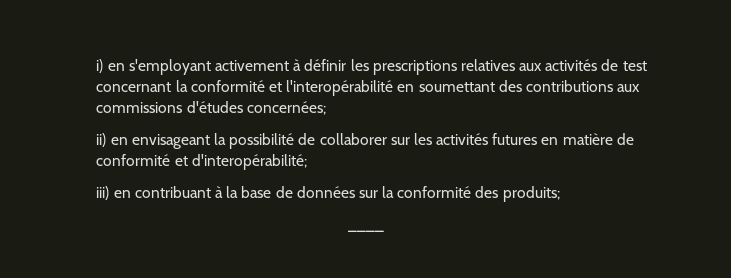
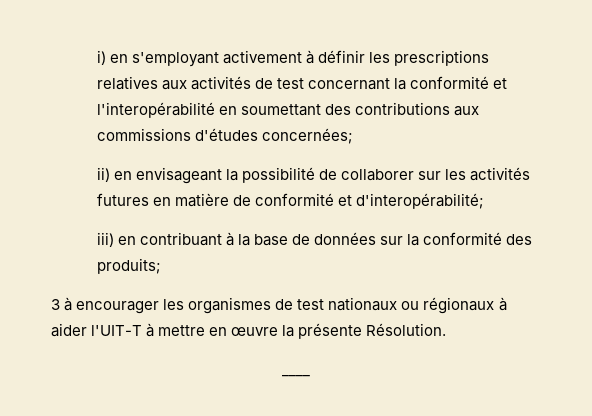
(560, 194) none -> [51,297,507,314] [51,323,447,339] // 3 à encourager les organismes de test nationaux ou régionaux à aider l'UIT-T à mettre en œuvre la présente Résolution.

